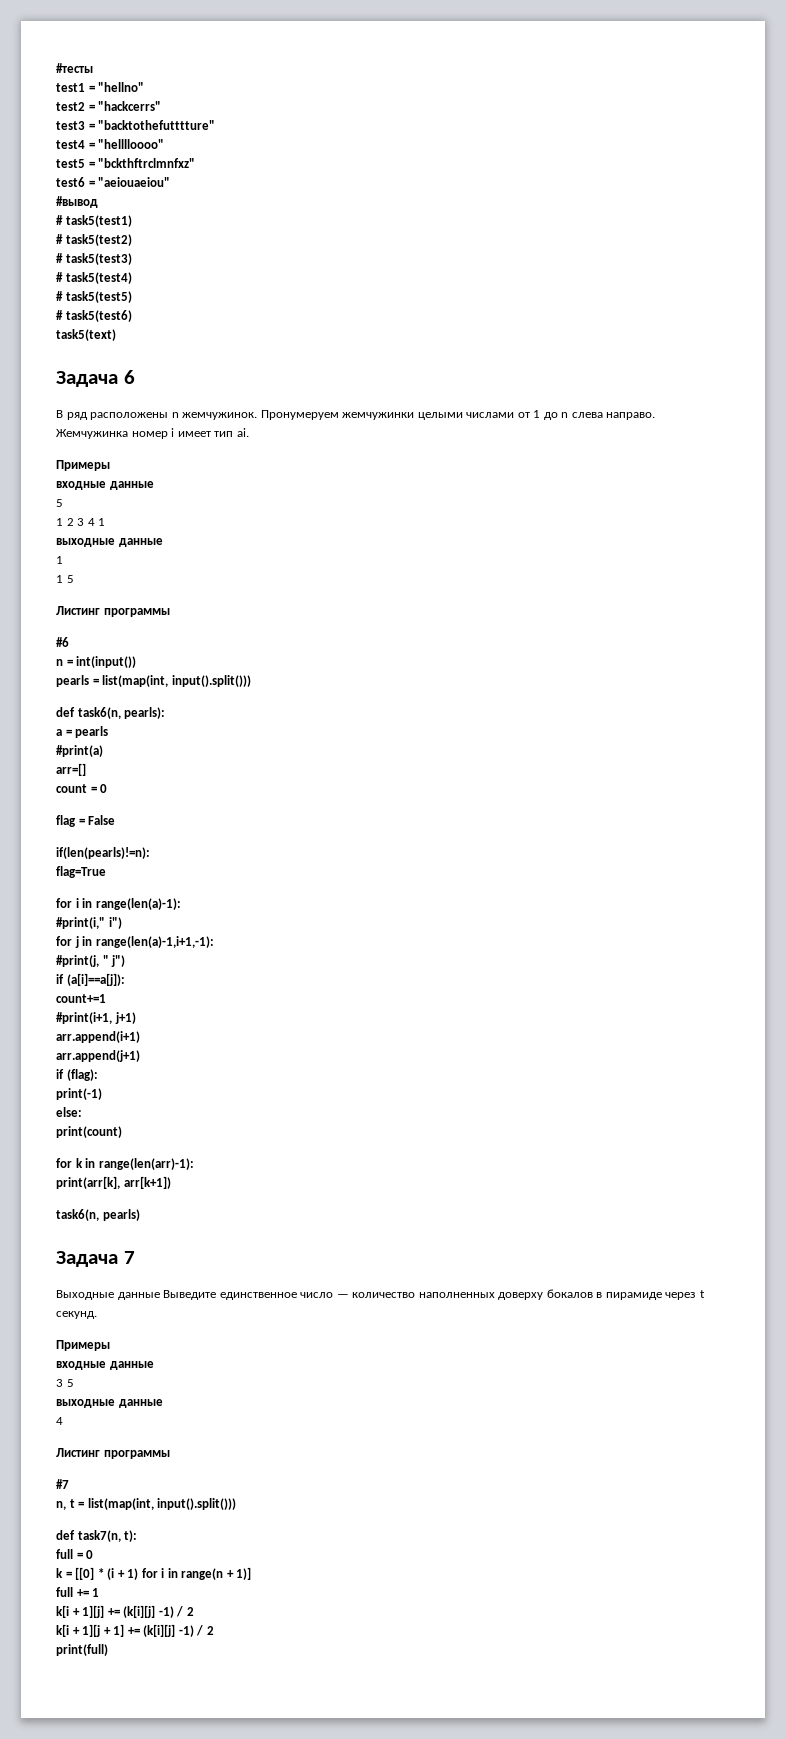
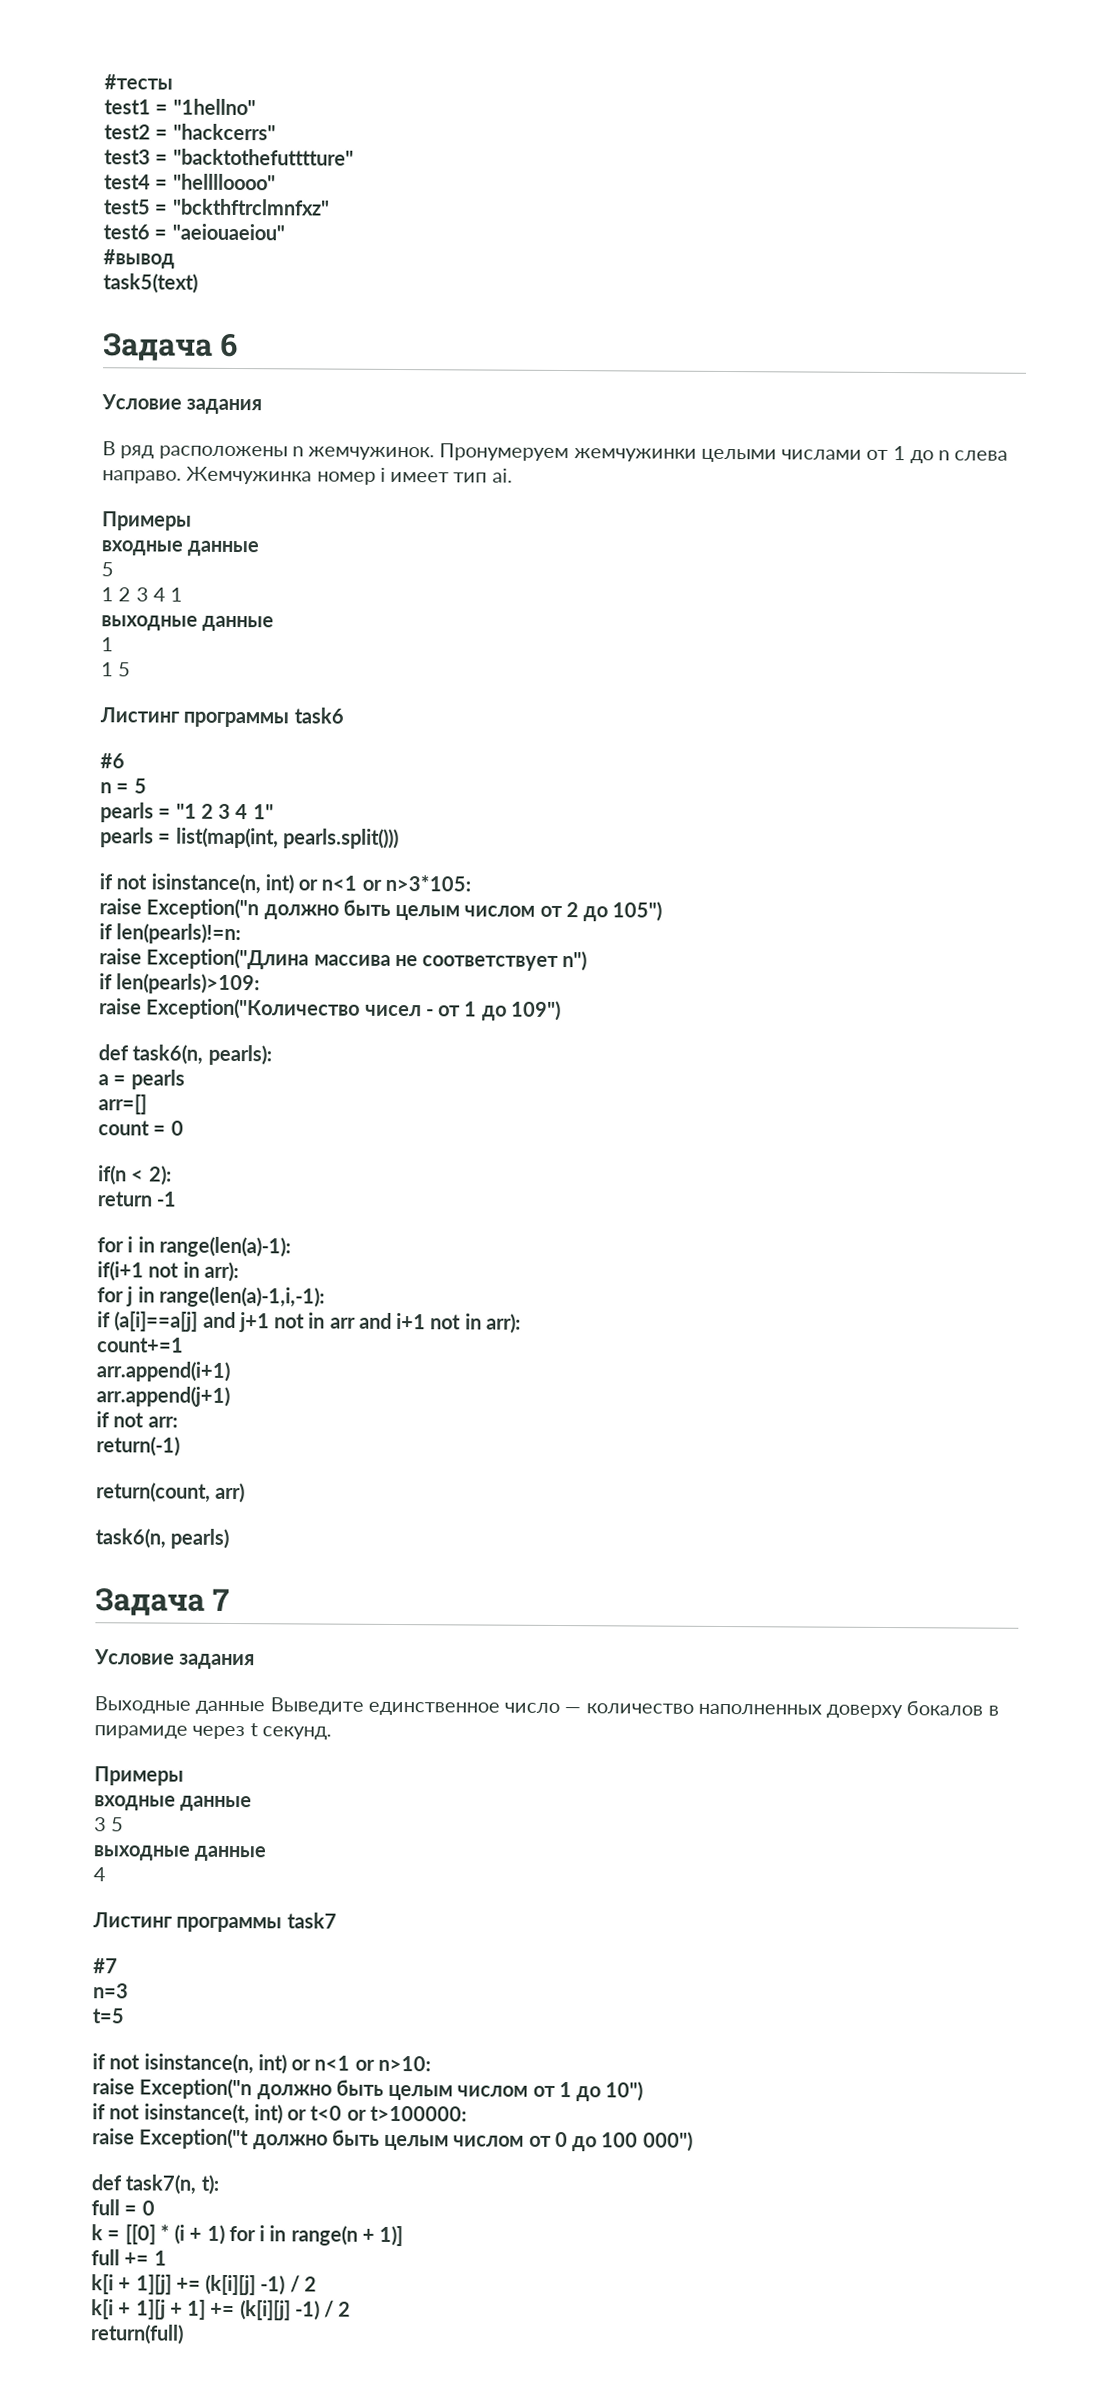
[98,82,145,92] "hellno" -> [172,98,256,116] "1hellno"
[56,215,132,227] [56,234,132,246] [56,253,132,265] [56,272,132,284] [56,291,132,303] [56,310,132,322] // # task5(test1) // # task5(test2) // # task5(test3) // # task5(test4) // # task5(test5) // # task5(test6) -> (175, 259) none
(135, 377) none -> [101,394,263,415] // Условие задания
(170, 612) none -> [293,707,344,724] task6
[76,656,137,668] [56,675,251,687] int(input()) // pearls = list(map(int, input().split())) -> [133,778,147,794] [100,802,274,823] [100,827,399,850] [99,873,471,895] [99,898,663,922] [99,923,242,945] [99,948,588,972] [99,973,261,995] [99,998,561,1022] 5 // pearls = "1 2 3 4 1" // pearls = list(map(int, pearls.split())) // if not isinstance(n, int) or n<1 or n>3*105: // raise Exception("n должно быть целым числом от 2 до 105") // if len(pearls)!=n: // raise Exception("Длина массива не соответствует n") // if len(pearls)>109: // raise Exception("Количество чисел - от 1 до 109")
[56,745,103,757] // #print(a) -> (185, 1079) none
[56,815,116,827] [56,847,150,859] [56,866,106,878] flag = False // if(len(pearls)!=n): // flag=True -> [98,1165,172,1186] [97,1191,177,1207] if(n < 2): // return -1
[56,917,122,929] #print(i," i") -> [97,1261,239,1283] if(i+1 not in arr):
[95,936,214,948] [56,955,126,967] [56,973,125,986] range(len(a)-1,i+1,-1): // #print(j, " j") // if (a[i]==a[j]): -> [158,1286,325,1308] [97,1311,521,1334] range(len(a)-1,i,-1): // if (a[i]==a[j] and j+1 not in arr and i+1 not in arr):
[56,1012,136,1024] // #print(i+1, j+1) -> (184, 1345) none
[66,1069,98,1081] [56,1088,102,1100] [56,1107,82,1117] [56,1126,122,1138] [56,1158,194,1170] [56,1176,171,1189] (flag): // print(-1) // else: // print(count) // for k in range(len(arr)-1): // print(arr[k], arr[k+1]) -> [113,1412,178,1428] [96,1436,180,1457] [96,1482,246,1504] not arr: // return(-1) // return(count, arr)
(135, 1257) none -> [94,1649,256,1670] // Условие задания
(170, 1454) none -> [286,1912,337,1929] task7
[56,1498,237,1510] n, t = list(map(int, input().split())) -> [93,1983,129,1999] [92,2008,125,2024] [92,2053,431,2075] [92,2078,644,2102] [92,2103,467,2125] [92,2128,693,2152] n=3 // t=5 // if not isinstance(n, int) or n<1 or n>10: // raise Exception("n должно быть целым числом от 1 до 10") // if not isinstance(t, int) or t<0 or t>100000: // raise Exception("t должно быть целым числом от 0 до 100 000")
[56,1644,108,1656] print(full) -> [90,2324,184,2345] return(full)

